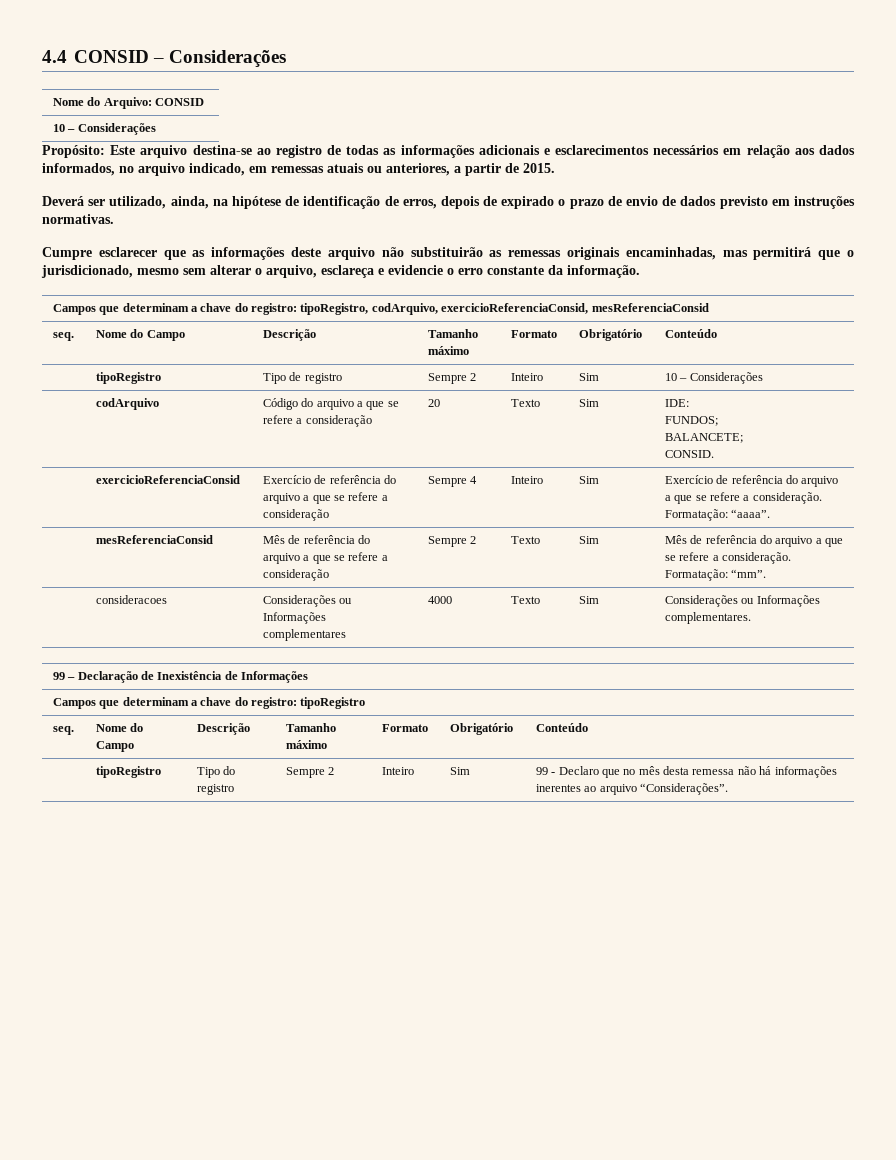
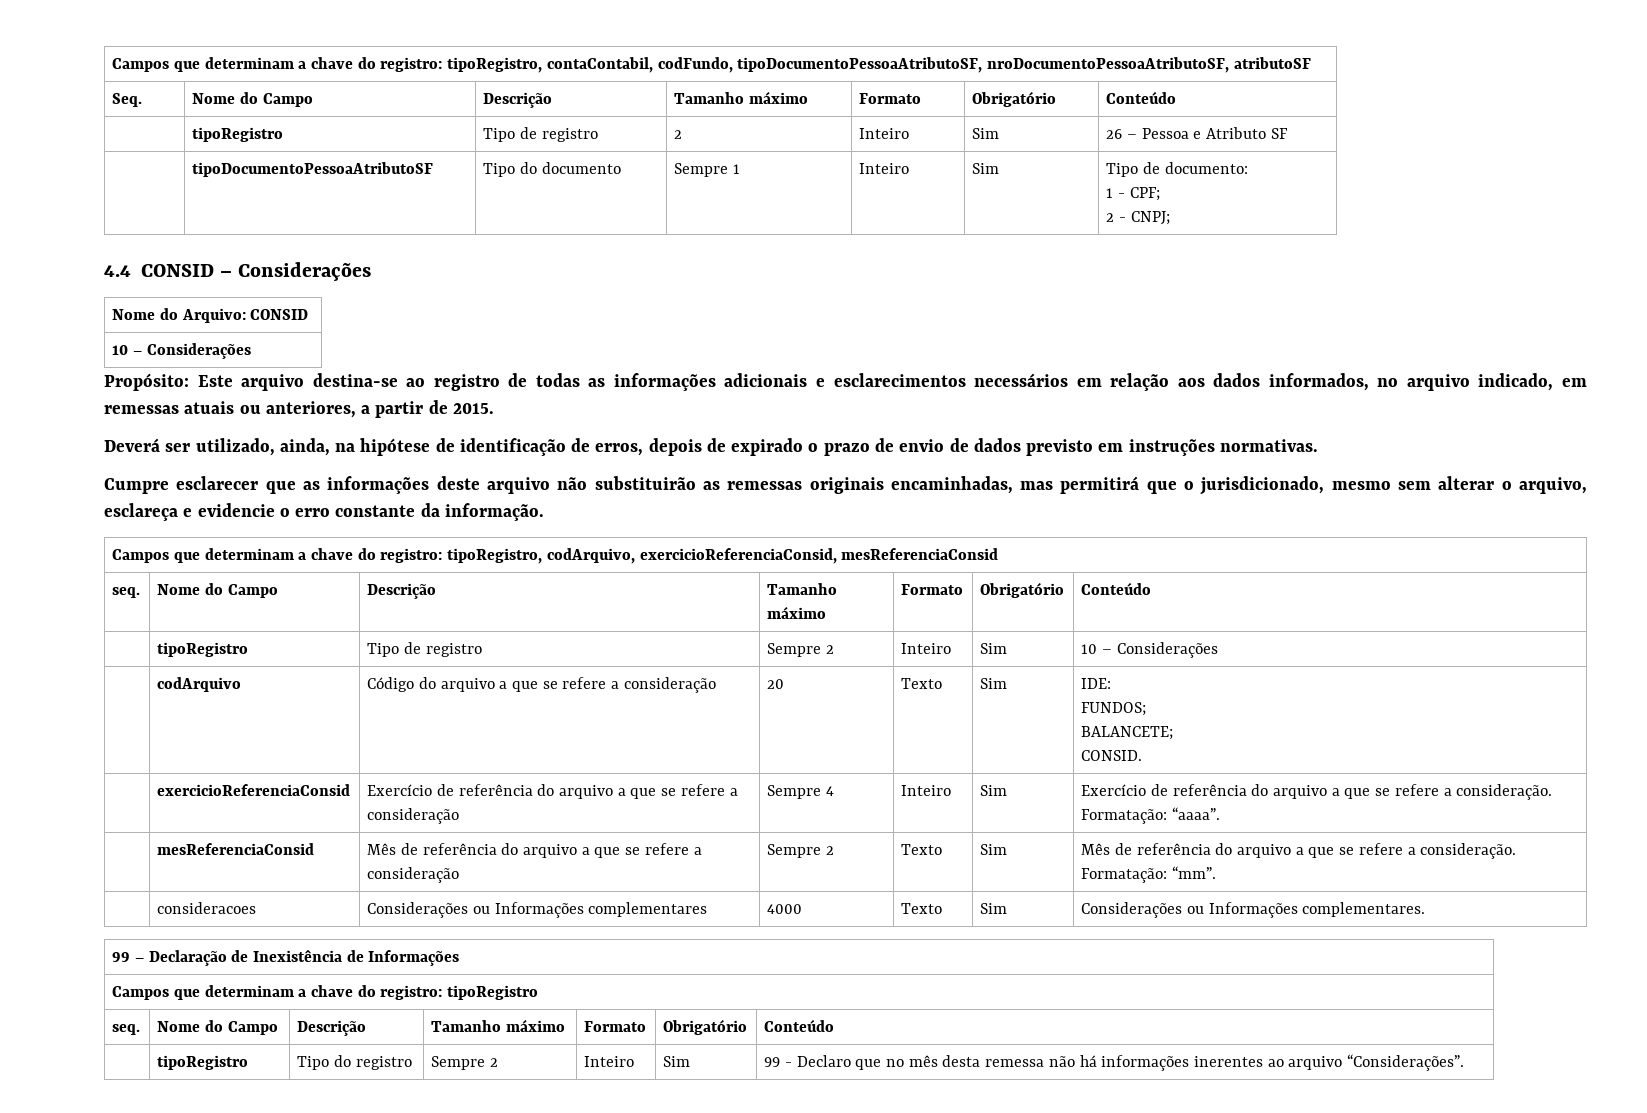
(42, 56) none -> [112,57,1311,73] [112,93,143,107] [192,92,313,107] [483,92,553,108] [674,91,808,104] [859,93,922,104] [972,91,1057,107] [1106,91,1177,104] [192,127,284,142] [483,127,598,142] [674,130,683,139] [859,128,910,139] [972,128,1000,139] [1106,127,1288,139] [192,162,434,177] [483,162,621,177] [674,163,740,177] [859,163,910,174] [972,163,1000,174] [1106,162,1248,177] [1106,187,1160,201] [1106,211,1170,225] Campos que determinam a chave do registro: tipoRegistro, contaContabil, codFundo, tipoDocumentoPessoaAtributoSF, nroDocumentoPessoaAtributoSF, atributoSF // Seq. | Nome do Campo | Descrição | Tamanho máximo | Formato | Obrigatório | Conteúdo // | tipoRegistro | Tipo de registro | 2 | Inteiro | Sim | 26 – Pessoa e Atributo SF // | tipoDocumentoPessoaAtributoSF | Tipo do documento | Sempre 1 | Inteiro | Sim | Tipo de documento: // 1 - CPF; // 2 - CNPJ; //

